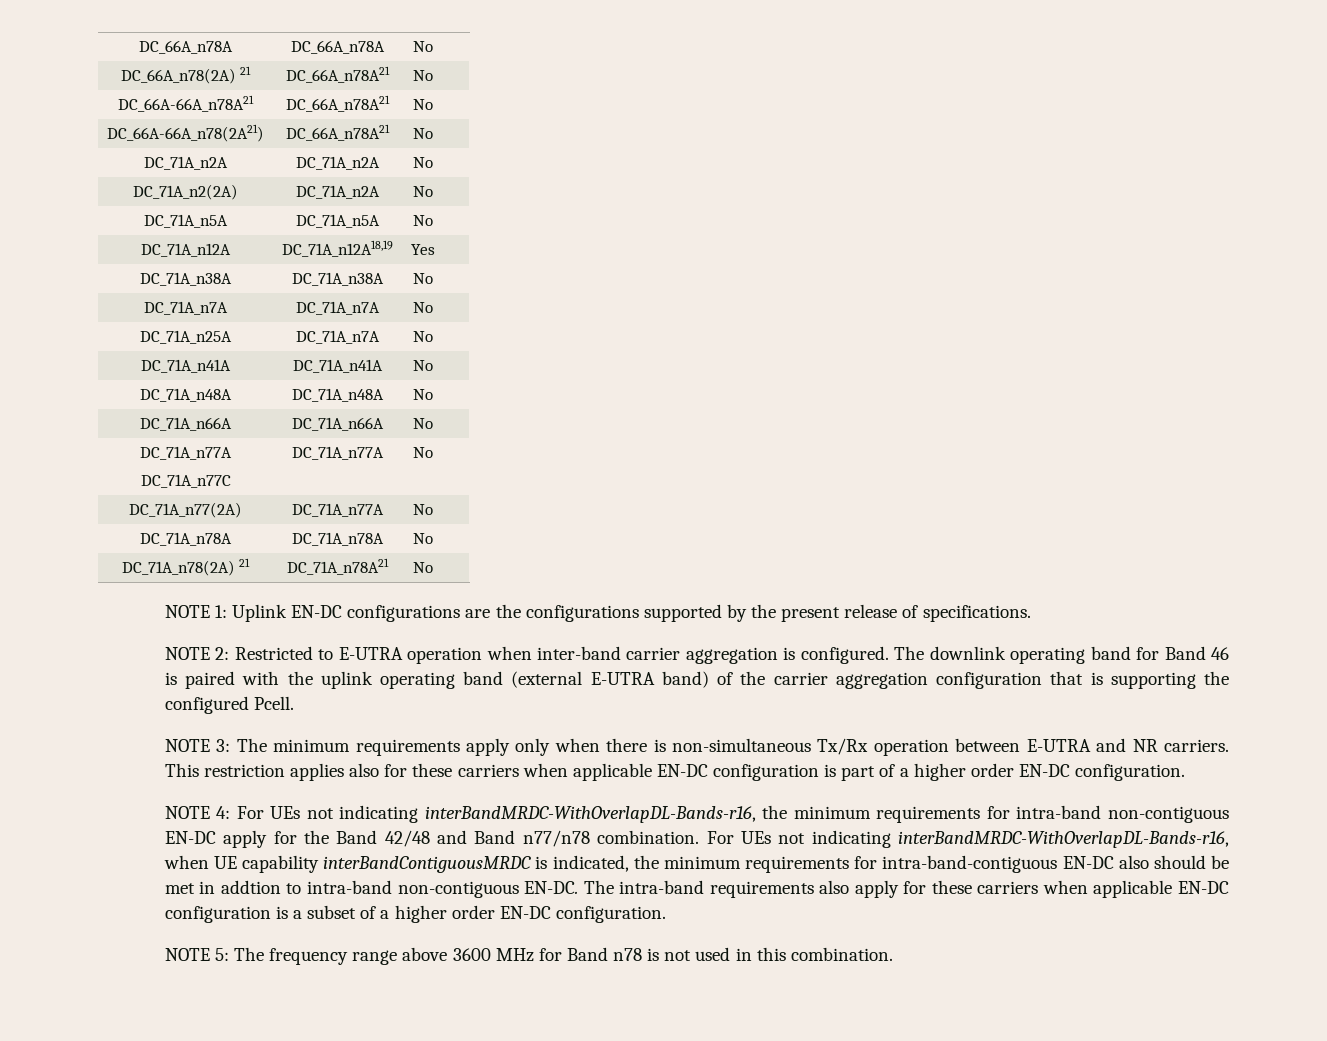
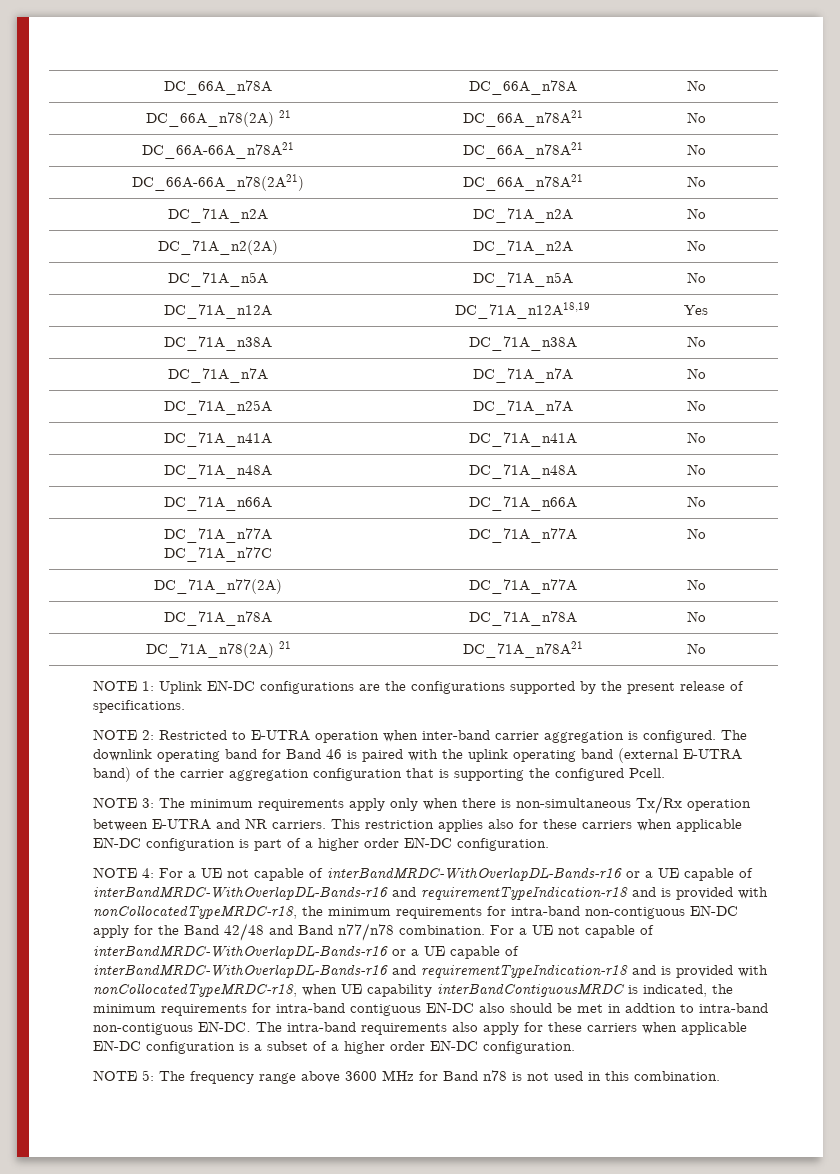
[270,805,756,823] UEs not indicating interBandMRDC-WithOverlapDL-Bands-r16, -> [187,867,753,881] [92,886,768,900] [92,905,297,919] a UE not capable of interBandMRDC-WithOverlapDL-Bands-r16 or a UE capable of interBandMRDC-WithOverlapDL-Bands-r16 and requirementTypeIndication-r18 and is provided with nonCollocatedTypeMRDC-r18,
[740,830,1229,848] UEs not indicating interBandMRDC-WithOverlapDL-Bands-r16, -> [518,925,654,938] [92,945,519,959] [92,964,768,978] [92,983,297,997] a UE not capable of interBandMRDC-WithOverlapDL-Bands-r16 or a UE capable of interBandMRDC-WithOverlapDL-Bands-r16 and requirementTypeIndication-r18 and is provided with nonCollocatedTypeMRDC-r18,
[882,855,1058,873] intra-band-contiguous -> [275,1003,421,1016] intra-band contiguous

